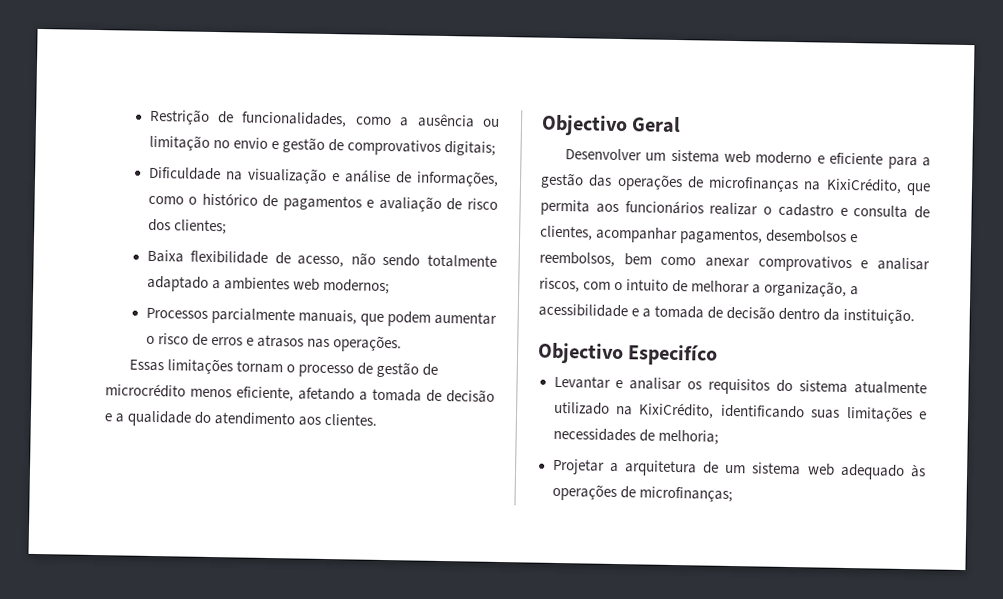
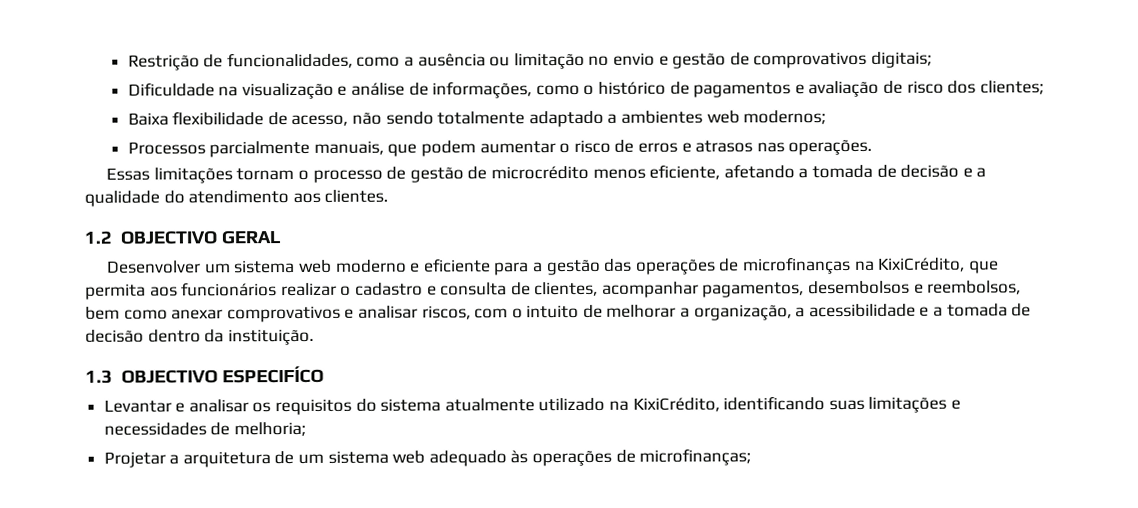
[541,114,682,137] Objectivo Geral -> [84,230,281,245] 1.2 OBJECTIVO GERAL
[537,342,719,366] Objectivo Especifíco -> [85,365,324,384] 1.3 OBJECTIVO ESPECIFÍCO

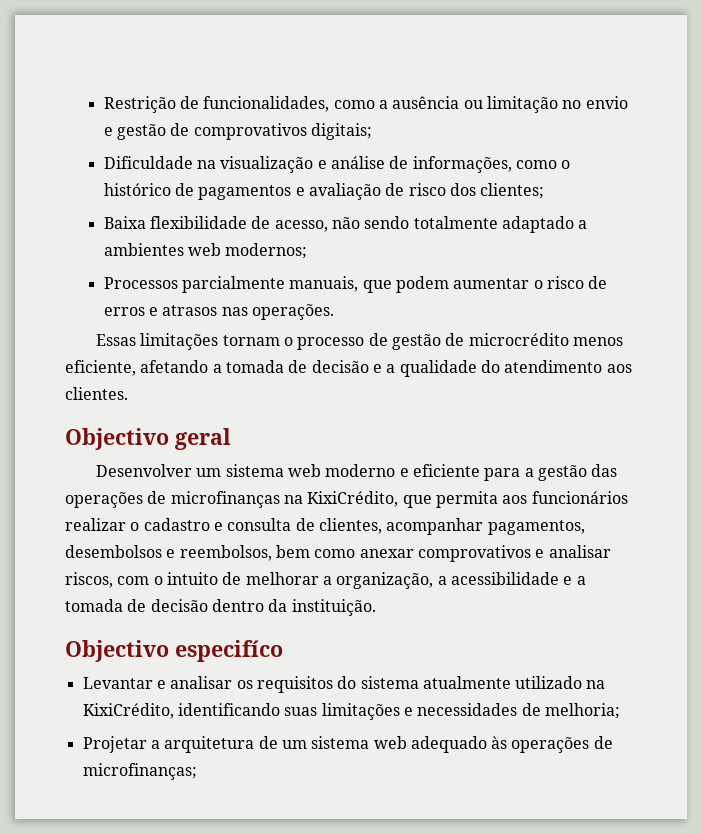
[84,230,281,245] 1.2 OBJECTIVO GERAL -> [65,428,231,450] Objectivo geral
[85,365,324,384] 1.3 OBJECTIVO ESPECIFÍCO -> [65,640,283,662] Objectivo especifíco

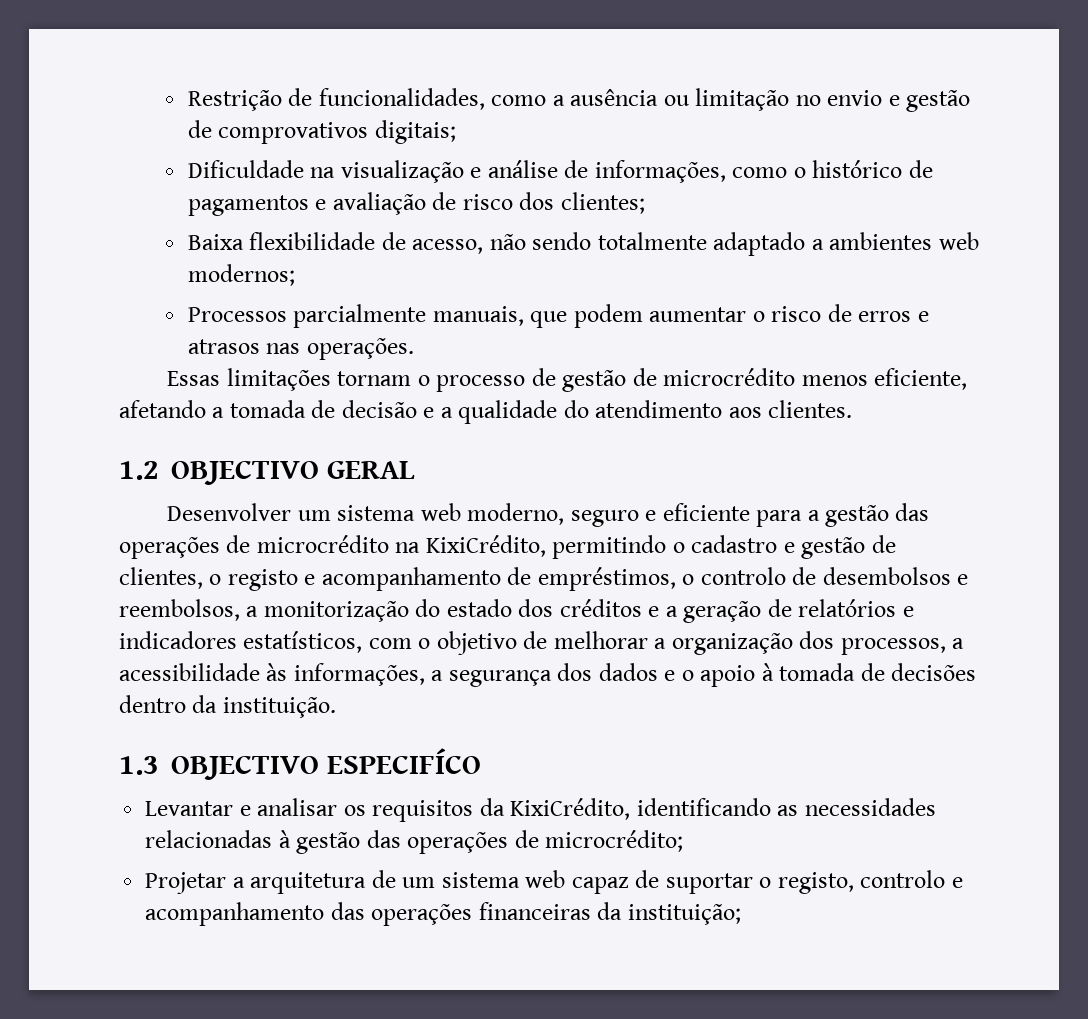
[65,428,231,450] Objectivo geral -> [119,460,416,485] 1.2 OBJECTIVO GERAL
[325,464,396,477] moderno -> [467,503,639,527] moderno, seguro
[170,491,628,508] [65,518,126,531] microfinanças na KixiCrédito, que permita aos funcionários realizar -> [256,535,667,559] microcrédito na KixiCrédito, permitindo
[227,518,292,531] consulta -> [801,537,866,559] gestão
[386,518,585,535] [65,545,611,562] [65,572,113,588] acompanhar pagamentos, desembolsos e reembolsos, bem como anexar comprovativos e analisar riscos, -> [209,567,969,591] [119,599,914,623] [119,631,363,653] o registo e acompanhamento de empréstimos, o controlo de desembolsos e reembolsos, a monitorização do estado dos créditos e a geração de relatórios e indicadores estatísticos,
[166,572,218,585] intuito -> [436,631,517,655] objetivo
[336,572,586,589] [65,599,208,612] organização, a acessibilidade e a tomada de decisão -> [671,631,965,655] [119,663,977,687] organização dos processos, a acessibilidade às informações, a segurança dos dados e o apoio à tomada de decisões
[65,640,283,662] Objectivo especifíco -> [119,748,482,780] 1.3 OBJECTIVO ESPECIFÍCO
[337,676,606,689] [82,703,620,720] do sistema atualmente utilizado na KixiCrédito, identificando suas limitações e necessidades de melhoria; -> [479,798,936,820] [145,830,684,854] da KixiCrédito, identificando as necessidades relacionadas à gestão das operações de microcrédito;
[410,736,613,753] [82,763,197,780] adequado às operações de microfinanças; -> [571,870,963,894] [145,902,741,926] capaz de suportar o registo, controlo e acompanhamento das operações financeiras da instituição;

